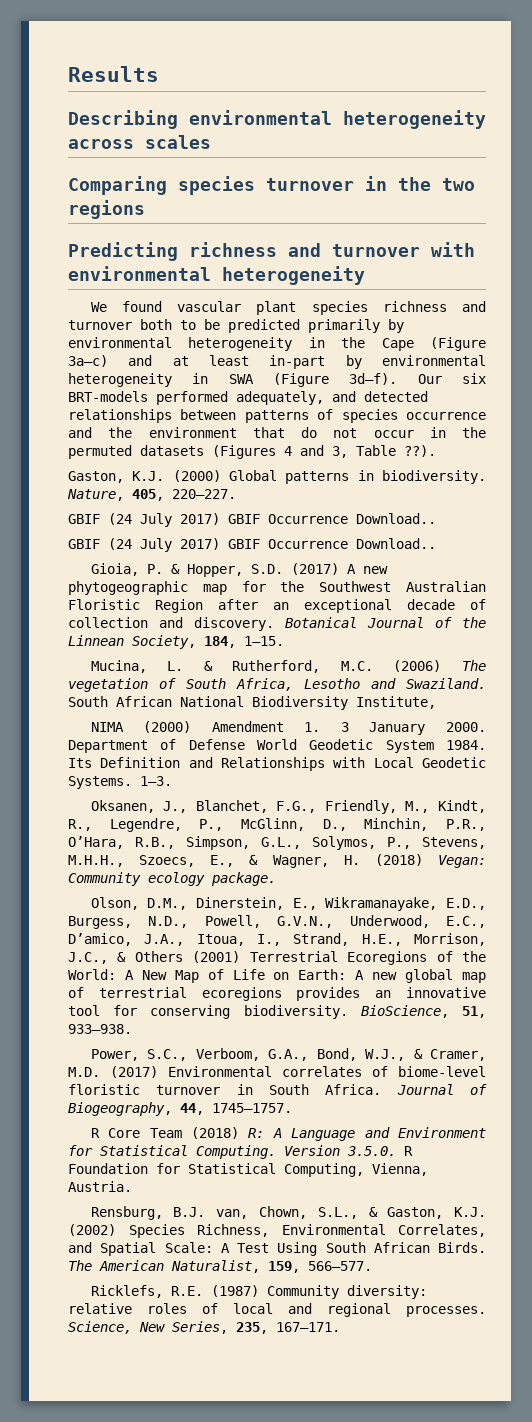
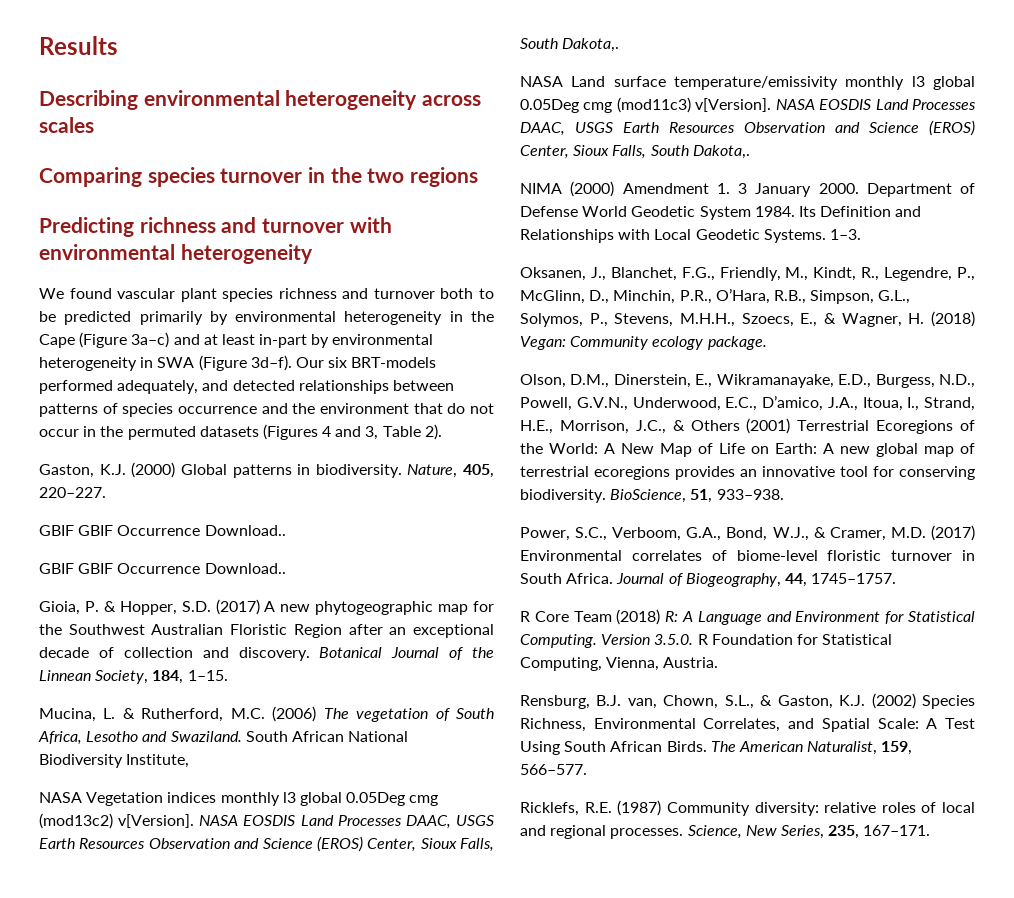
[404,445,436,457] ??). -> [424,424,442,440] 2).
[108,513,220,527] (24 July 2017) -> (74, 530) none
[108,538,220,552] (24 July 2017) -> (74, 568) none
(436, 702) none -> [39,792,439,806] [39,813,495,829] [39,836,494,852] [520,38,620,52] [520,76,975,90] [520,97,976,113] [520,120,975,136] [520,145,750,159] // NASA Vegetation indices monthly l3 global 0.05Deg cmg (mod13c2) v[Version]. NASA EOSDIS Land Processes DAAC, USGS Earth Resources Observation and Science (EROS) Center, Sioux Falls, South Dakota,. // NASA Land surface temperature/emissivity monthly l3 global 0.05Deg cmg (mod11c3) v[Version]. NASA EOSDIS Land Processes DAAC, USGS Earth Resources Observation and Science (EROS) Center, Sioux Falls, South Dakota,.

